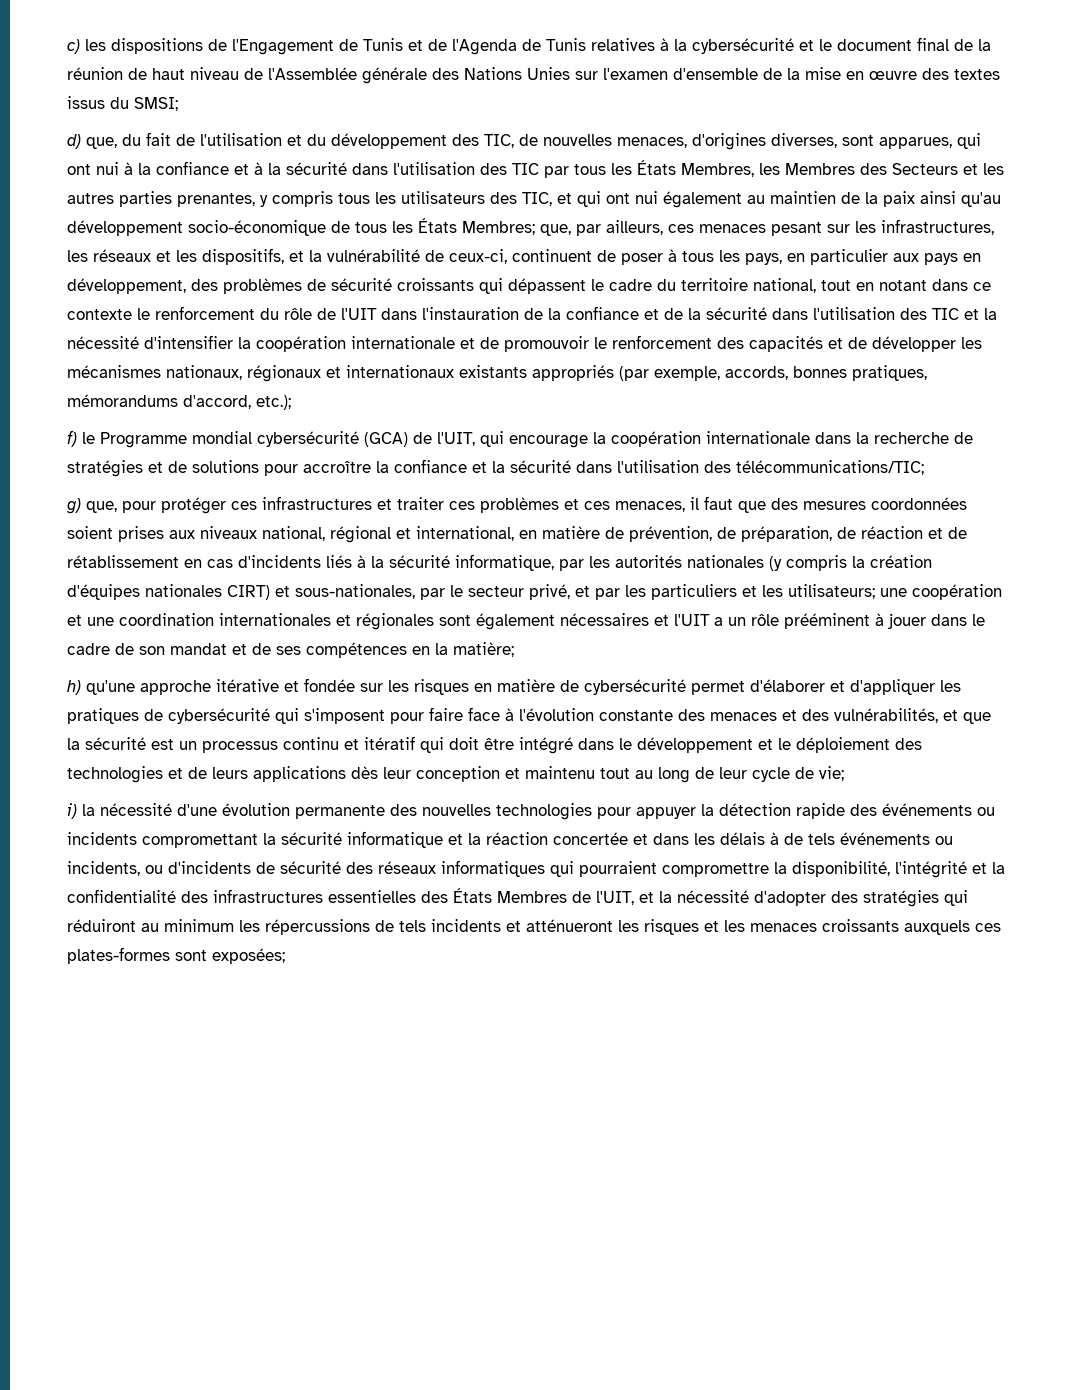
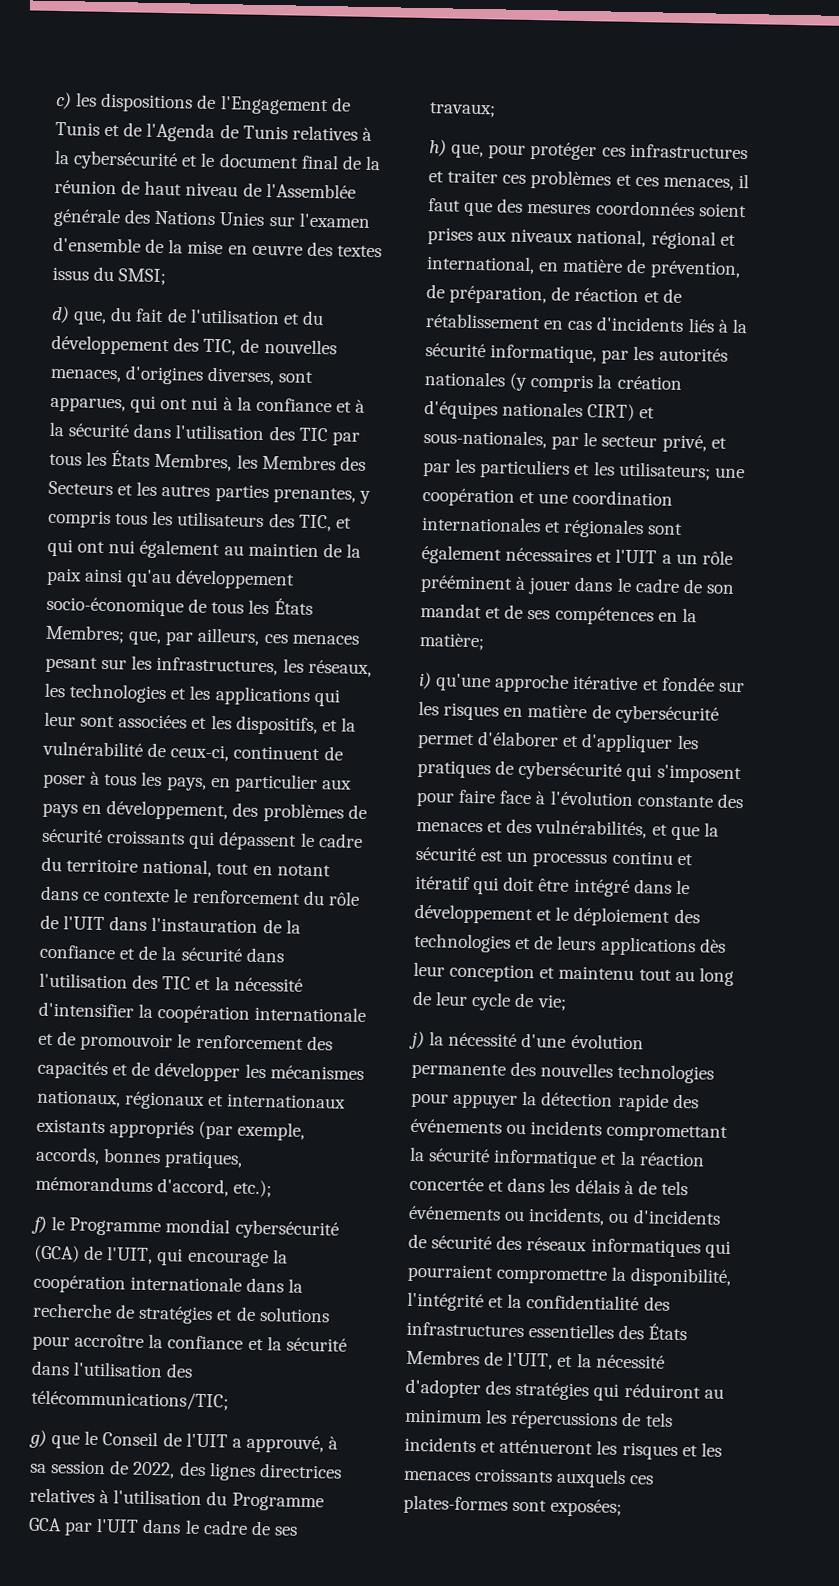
[93,249,151,262] réseaux -> [307,659,372,678] [44,682,340,707] [44,711,188,729] réseaux, les technologies et les applications qui leur sont associées
(81, 506) none -> [51,1430,339,1454] [29,1460,342,1481] [29,1487,324,1512] [28,1517,298,1536] [429,102,496,118] [429,139,447,157] que le Conseil de l'UIT a approuvé, à sa session de 2022, des lignes directrices relatives à l'utilisation du Programme GCA par l'UIT dans le cadre de ses travaux; // h)
[67,680,81,695] h) -> [418,671,432,690] i)
[67,803,77,819] i) -> [409,1030,425,1050] j)

